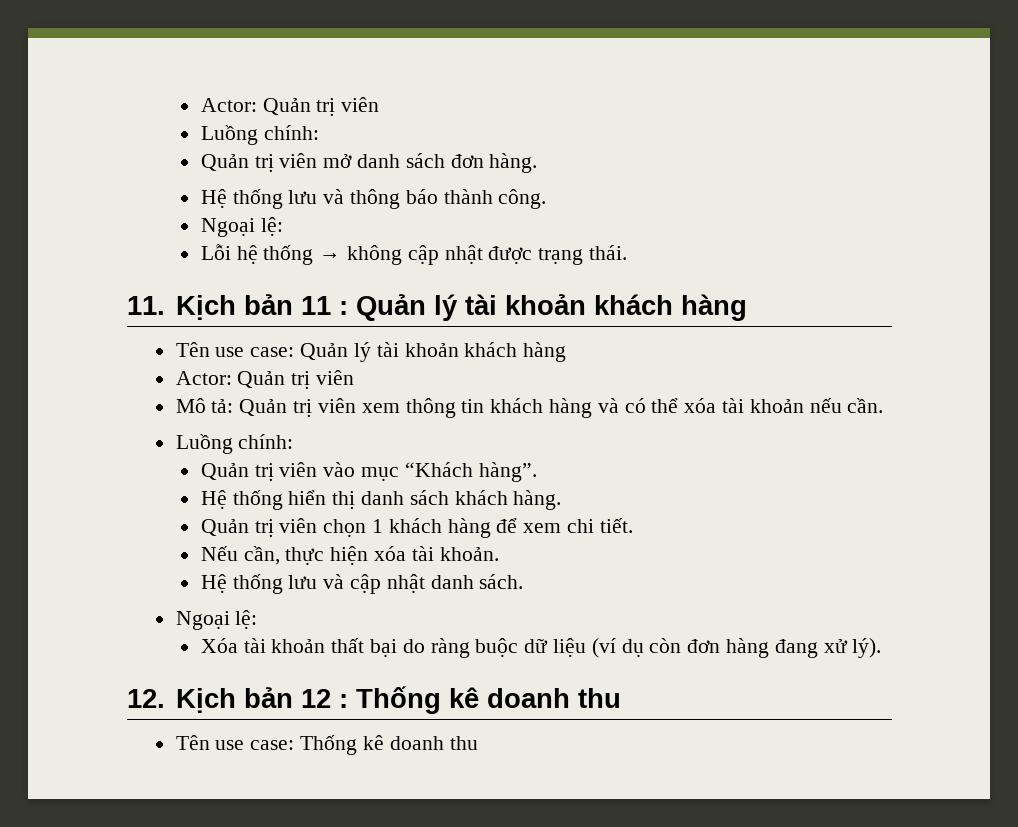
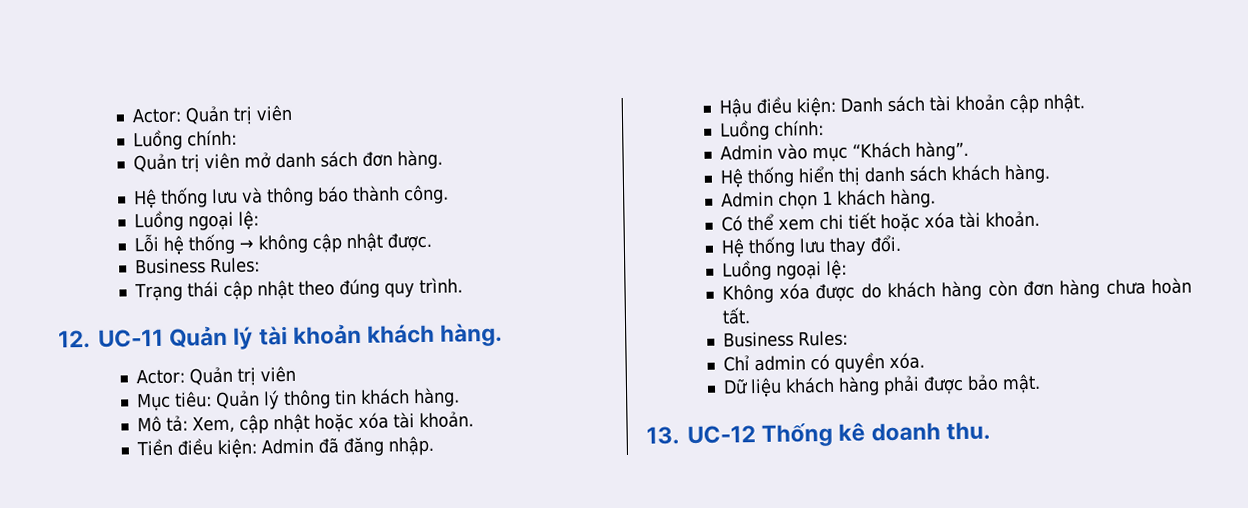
[200,218,255,237] Ngoại -> [133,210,234,232] Luồng ngoại
[488,245,627,265] [127,294,747,321] [175,342,567,362] [175,370,355,389] [175,398,884,418] [175,434,294,454] [200,462,318,481] được trạng thái. // 11. Kịch bản 11 : Quản lý tài khoản khách hàng // Tên use case: Quản lý tài khoản khách hàng // Actor: Quản trị viên // Mô tả: Quản trị viên xem thông tin khách hàng và có thể xóa tài khoản nếu cần. // Luồng chính: // Quản trị viên -> [386,232,432,252] [134,257,260,275] [133,277,463,302] [58,322,503,350] [135,365,296,386] [136,387,460,412] [136,411,474,434] [135,435,434,459] [718,93,1085,118] [719,119,824,141] [719,144,773,161] được. // Business Rules: // Trạng thái cập nhật theo đúng quy trình. // 12. UC-11 Quản lý tài khoản khách hàng. // Actor: Quản trị viên // Mục tiêu: Quản lý thông tin khách hàng. // Mô tả: Xem, cập nhật hoặc xóa tài khoản. // Tiền điều kiện: Admin đã đăng nhập. // Hậu điều kiện: Danh sách tài khoản cập nhật. // Luồng chính: // Admin
[200,518,633,538] [200,546,369,565] Quản trị viên chọn 1 khách hàng để xem chi tiết. // Nếu cần, thực hiện -> [720,188,936,210] [720,212,920,233] Admin chọn 1 khách hàng. // Có thể xem chi tiết hoặc
[323,574,524,594] [175,610,258,630] [200,638,882,658] [127,686,621,714] [175,735,478,755] và cập nhật danh sách. // Ngoại lệ: // Xóa tài khoản thất bại do ràng buộc dữ liệu (ví dụ còn đơn hàng đang xử lý). // 12. Kịch bản 12 : Thống kê doanh thu // Tên use case: Thống kê doanh thu -> [828,234,901,256] [721,259,847,281] [721,277,1192,304] [721,307,751,325] [722,330,848,348] [722,352,925,373] [722,373,1041,398] [646,421,990,447] thay đổi. // Luồng ngoại lệ: // Không xóa được do khách hàng còn đơn hàng chưa hoàn tất. // Business Rules: // Chỉ admin có quyền xóa. // Dữ liệu khách hàng phải được bảo mật. // 13. UC-12 Thống kê doanh thu.

